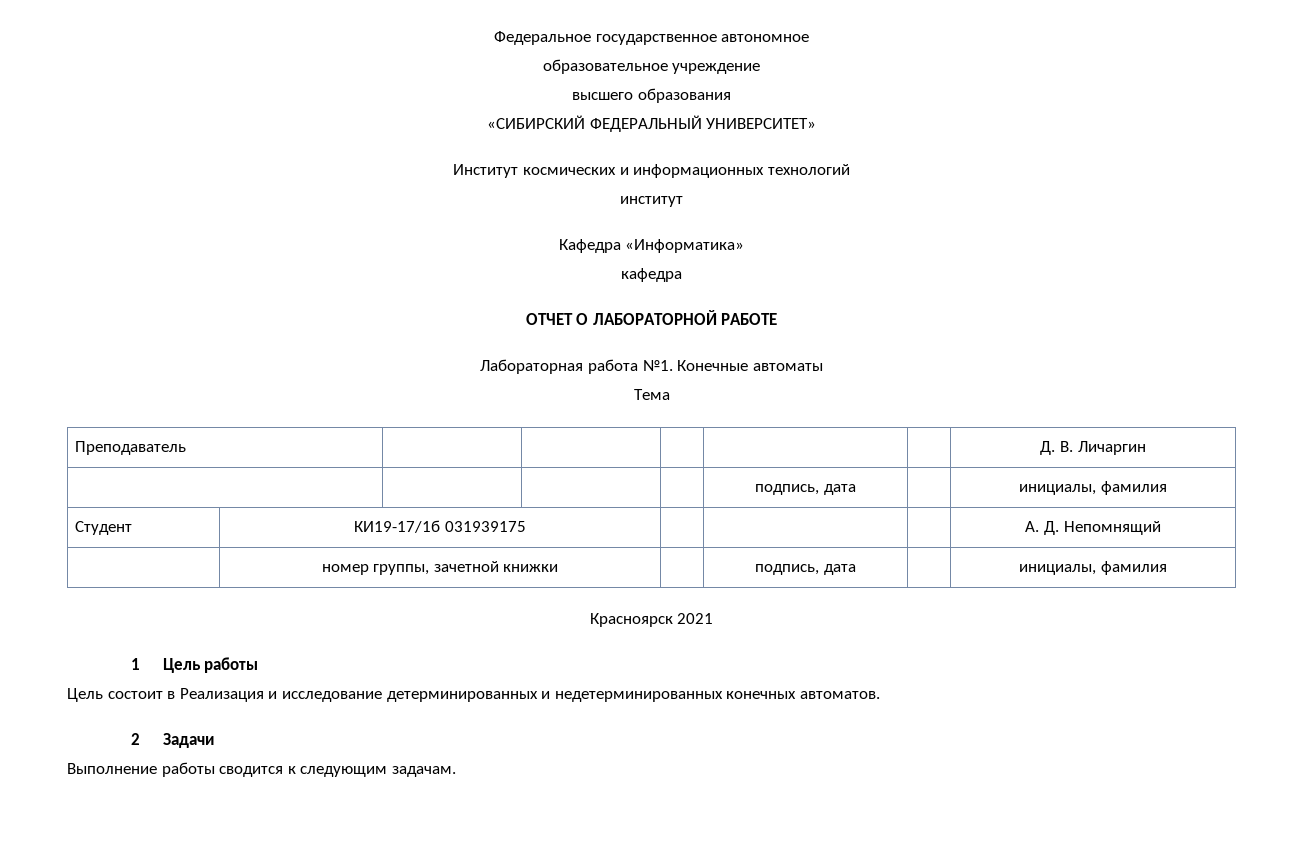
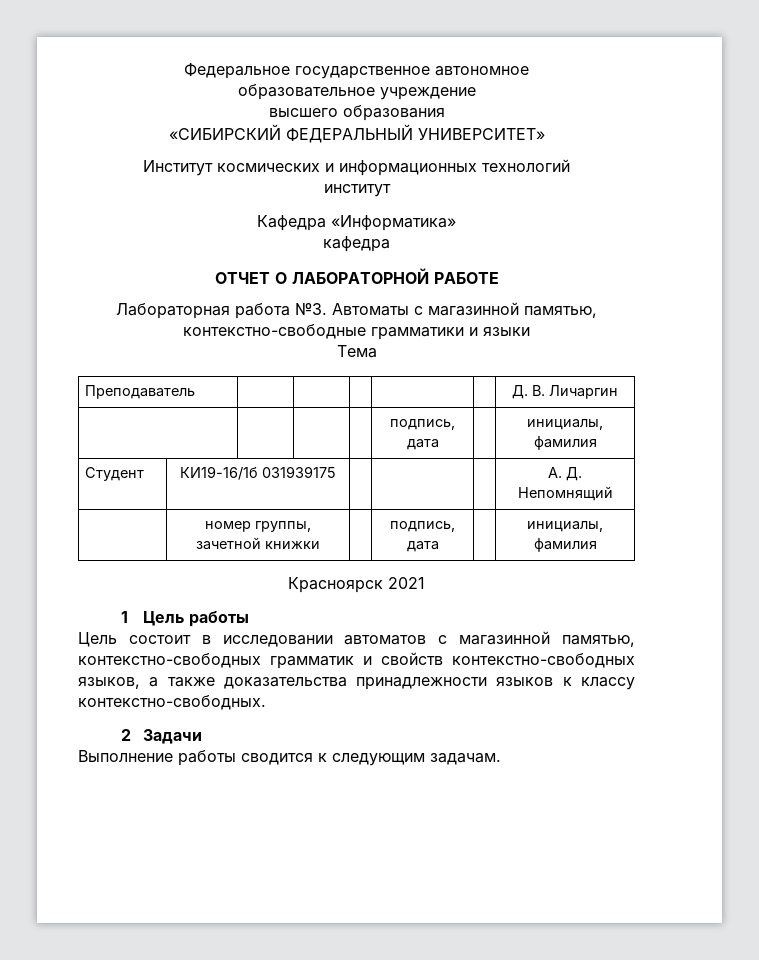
[642,360,823,371] №1. Конечные автоматы -> [295,302,597,318] [183,324,530,340] №3. Автоматы с магазинной памятью, контекстно-свободные грамматики и языки
[354,520,441,533] КИ19-17/1б -> [180,466,258,480] КИ19-16/1б
[179,688,880,702] Реализация и исследование детерминированных и недетерминированных конечных автоматов. -> [222,631,635,647] [78,652,635,669] [78,677,635,690] [78,695,266,710] исследовании автоматов с магазинной памятью, контекстно-свободных грамматик и свойств контекстно-свободных языков, а также доказательства принадлежности языков к классу контекстно-свободных.

